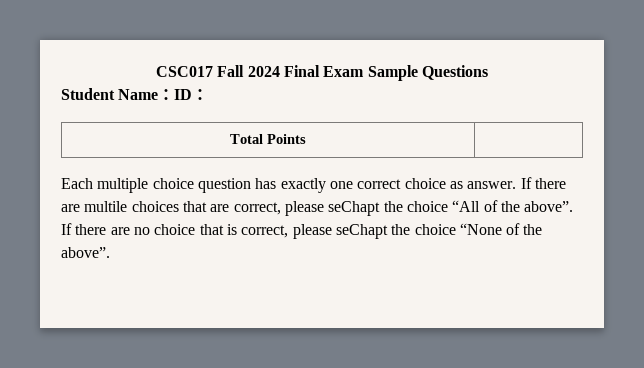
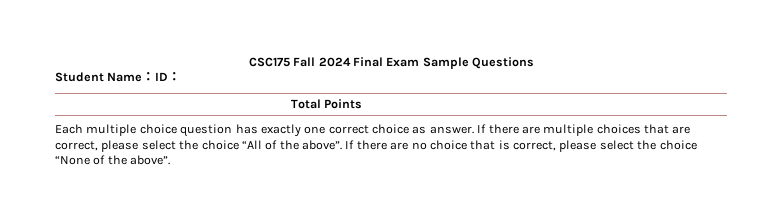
[156,66,214,77] CSC017 -> [248,57,290,67] CSC175
[84,201,128,212] multile -> [543,124,594,136] multiple
[328,201,381,216] seChapt -> [141,140,176,150] select
[335,224,388,239] seChapt -> [599,140,634,150] select

